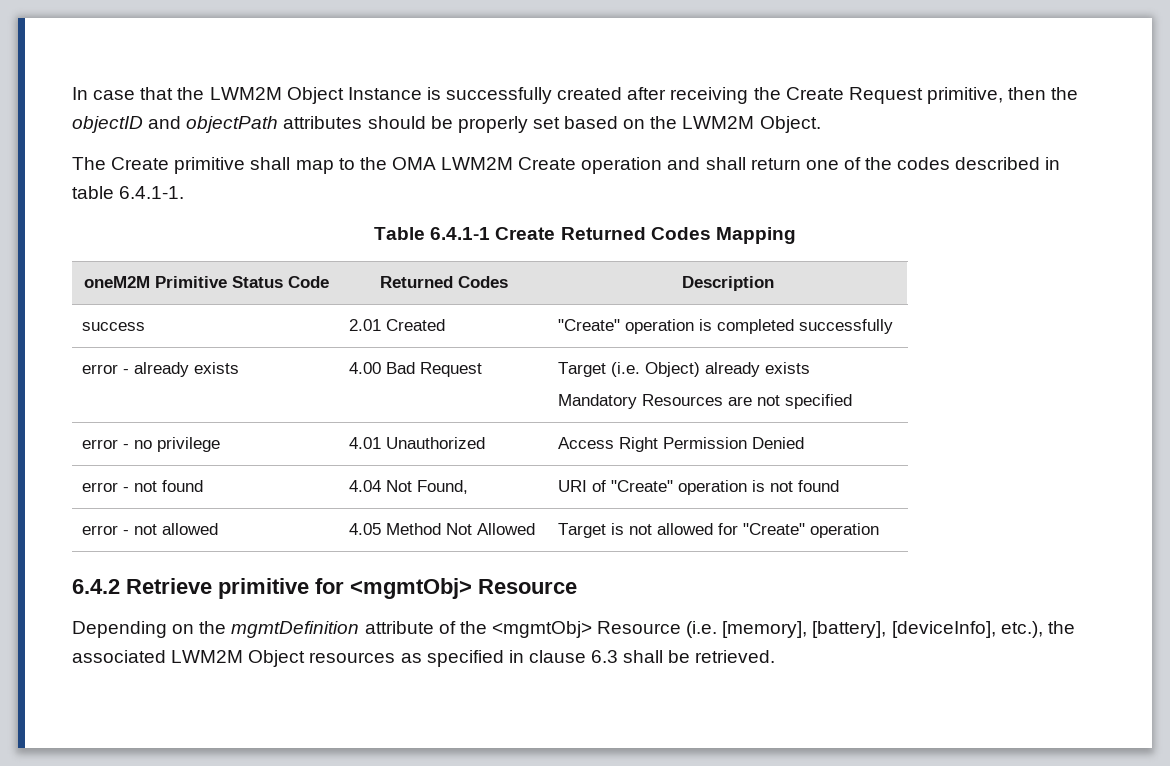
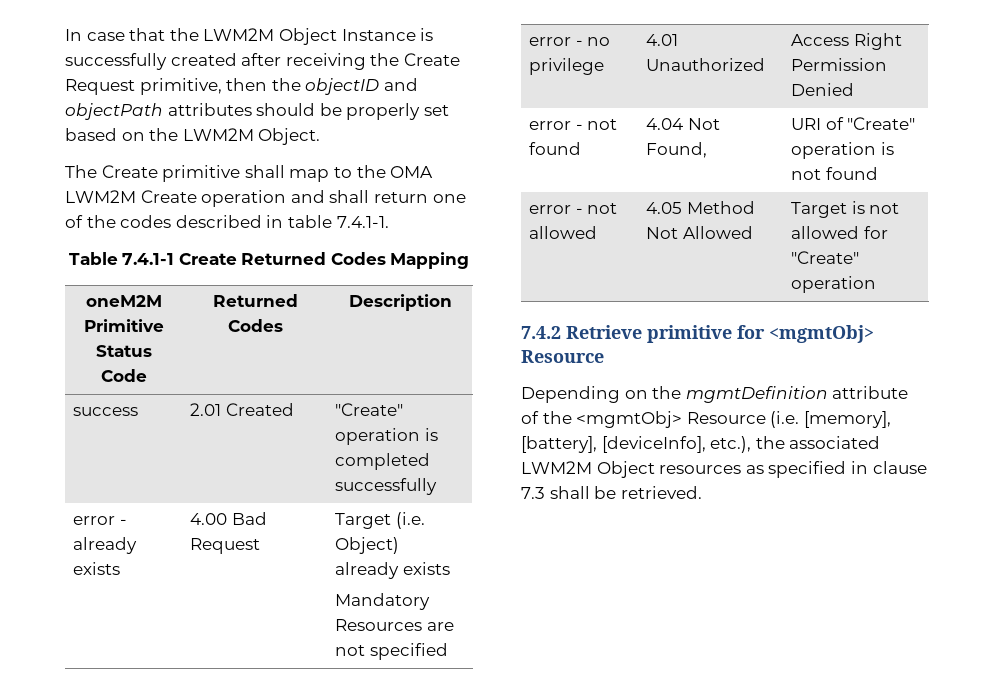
[119,186,185,199] 6.4.1-1. -> [336,216,389,228] 7.4.1-1.
[430,227,491,240] 6.4.1-1 -> [122,253,175,265] 7.4.1-1
[72,579,120,594] 6.4.2 -> [521,326,561,339] 7.4.2
[591,650,619,663] 6.3 -> [521,487,545,499] 7.3

